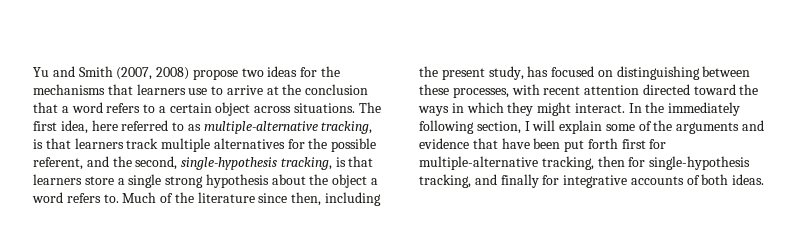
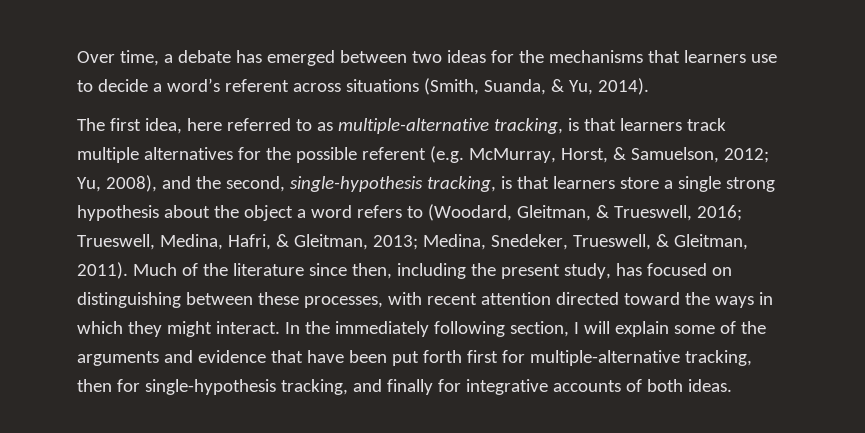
[33,66,238,80] Yu and Smith (2007, 2008) propose -> [77,50,407,66] Over time, a debate has emerged between
[226,84,369,95] [33,102,356,116] arrive at the conclusion that a word refers to a certain object across situations. -> [97,78,649,95] decide a word’s referent across situations (Smith, Suanda, & Yu, 2014). //
[33,157,83,170] referent, -> [361,146,769,163] [77,175,157,192] referent (e.g. McMurray, Horst, & Samuelson, 2012; Yu, 2008),
[103,194,119,203] to. -> [406,204,742,221] [77,234,748,250] [77,262,128,279] to (Woodard, Gleitman, & Trueswell, 2016; Trueswell, Medina, Hafri, & Gleitman, 2013; Medina, Snedeker, Trueswell, & Gleitman, 2011).

